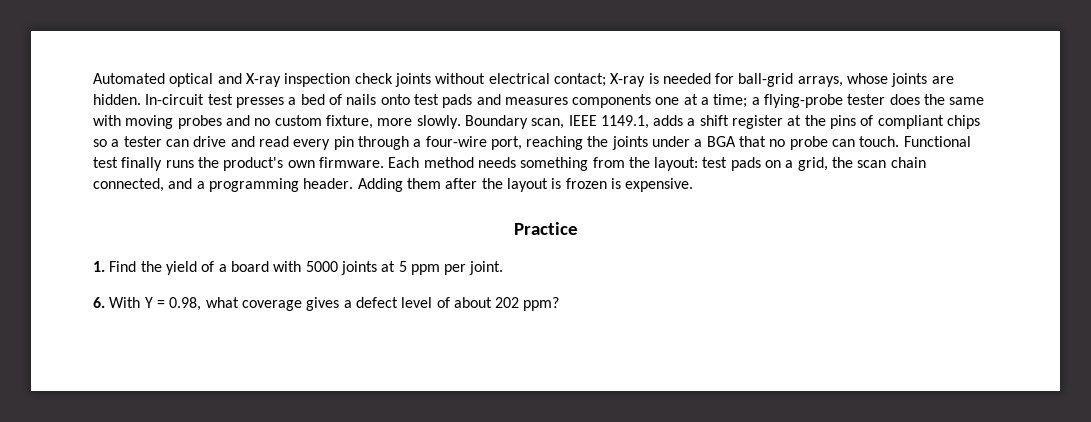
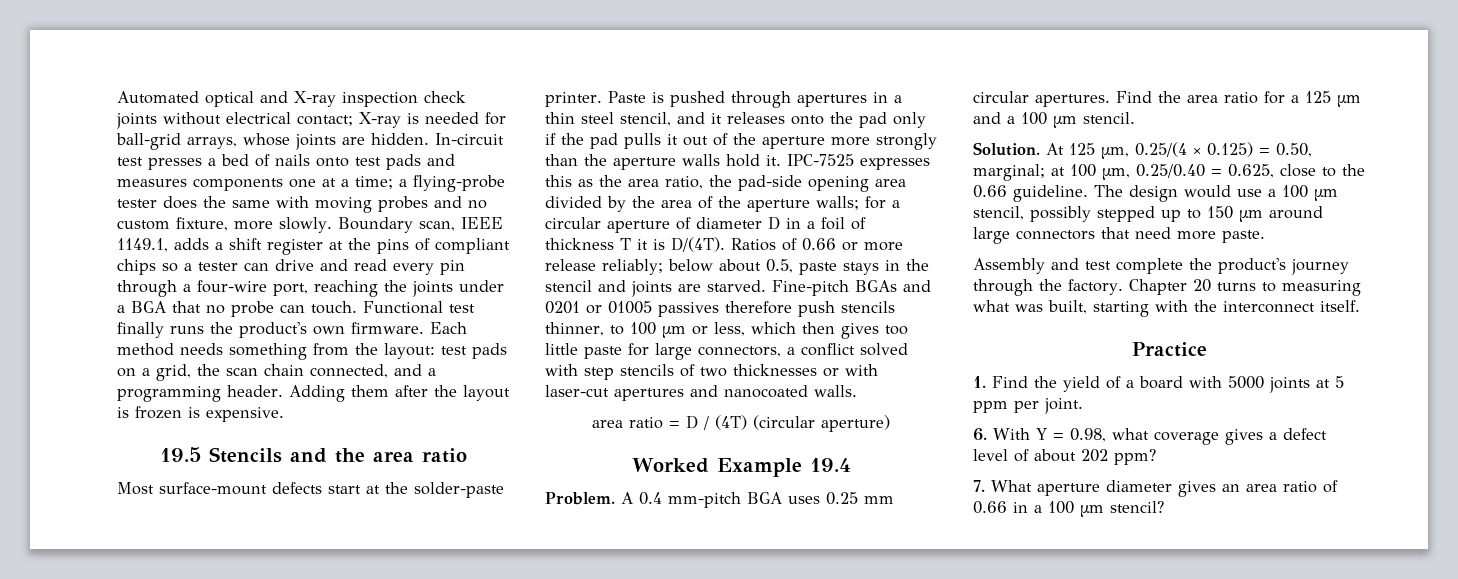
(694, 185) none -> [159,447,467,463] [117,482,504,498] [545,91,902,108] [545,112,926,128] [545,133,937,150] [545,154,930,170] [545,175,906,192] [545,196,900,212] [545,216,866,233] [545,237,903,252] [545,259,929,275] [545,280,931,297] [545,301,895,317] [545,322,908,339] [545,343,908,360] [545,364,878,380] [545,385,857,401] [592,415,890,432] [631,458,851,477] [545,492,894,508] [973,91,1361,107] [973,112,1135,128] [973,142,1312,159] [973,164,1365,181] [973,185,1338,202] [973,206,1323,222] [973,227,1265,244] [973,258,1349,275] [973,279,1361,296] [973,300,1360,317] // 19.5 Stencils and the area ratio // Most surface-mount defects start at the solder-paste printer. Paste is pushed through apertures in a thin steel stencil, and it releases onto the pad only if the pad pulls it out of the aperture more strongly than the aperture walls hold it. IPC-7525 expresses this as the area ratio, the pad-side opening area divided by the area of the aperture walls; for a circular aperture of diameter D in a foil of thickness T it is D/(4T). Ratios of 0.66 or more release reliably; below about 0.5, paste stays in the stencil and joints are starved. Fine-pitch BGAs and 0201 or 01005 passives therefore push stencils thinner, to 100 µm or less, which then gives too little paste for large connectors, a conflict solved with step stencils of two thicknesses or with laser-cut apertures and nanocoated walls. // area ratio = D / (4T) (circular aperture) // Worked Example 19.4 // Problem. A 0.4 mm-pitch BGA uses 0.25 mm circular apertures. Find the area ratio for a 125 µm and a 100 µm stencil. // Solution. At 125 µm, 0.25/(4 × 0.125) = 0.50, marginal; at 100 µm, 0.25/0.40 = 0.625, close to the 0.66 guideline. The design would use a 100 µm stencil, possibly stepped up to 150 µm around large connectors that need more paste. // Assembly and test complete the product's journey through the factory. Chapter 20 turns to measuring what was built, starting with the interconnect itself.
(560, 304) none -> [973,480,1338,497] [973,501,1164,517] // 7. What aperture diameter gives an area ratio of 0.66 in a 100 µm stencil?

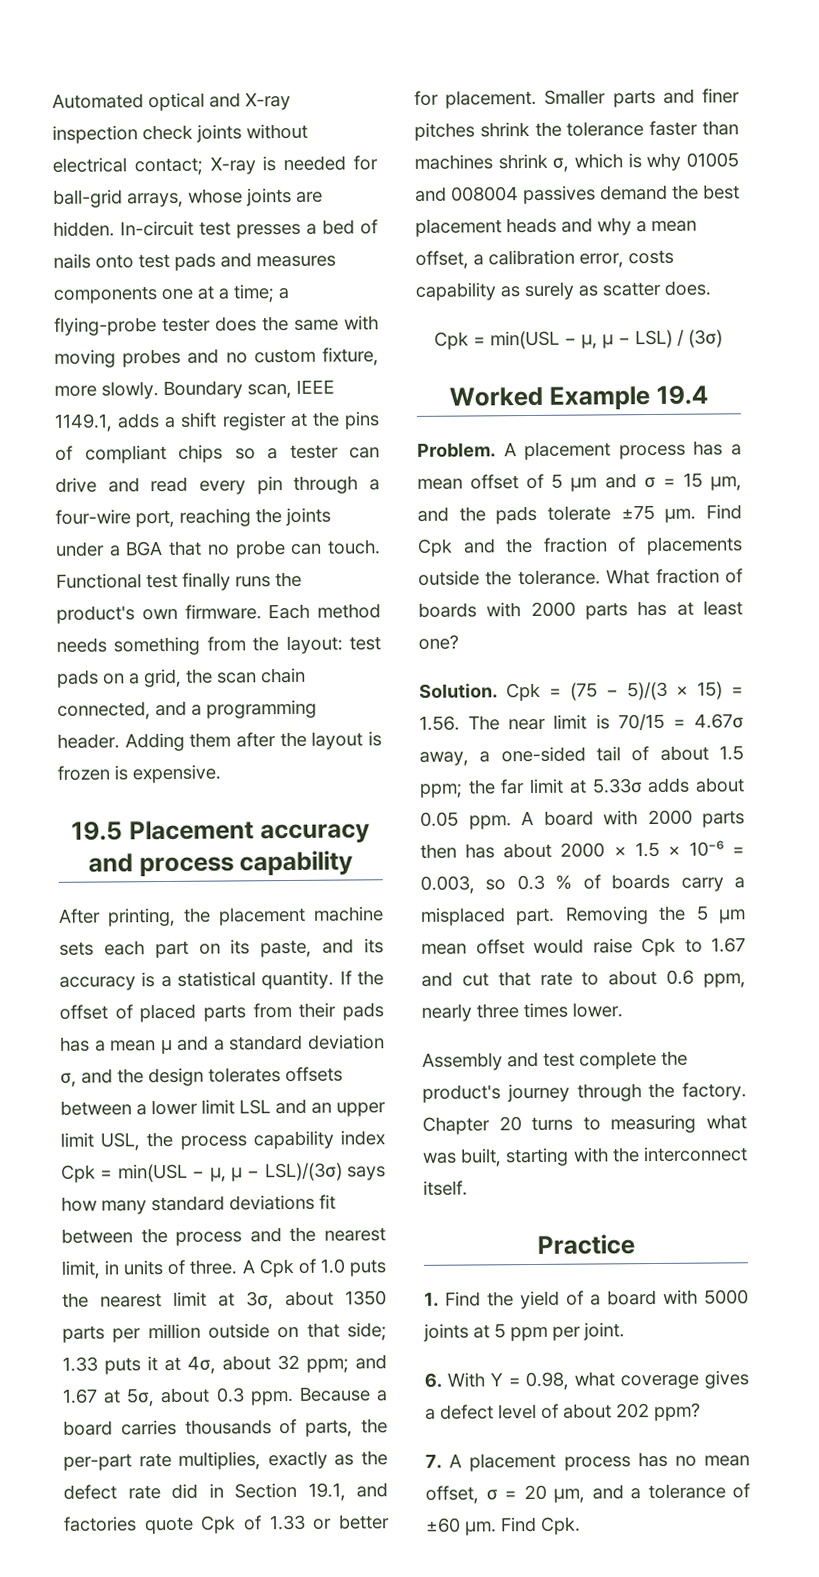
[208,447,467,463] [117,482,504,498] [545,91,902,108] [545,112,926,128] [545,133,937,150] [545,154,930,170] [545,175,906,192] [545,196,900,212] [545,216,866,233] [545,237,903,252] [545,259,929,275] [545,280,931,297] [545,301,895,317] [545,322,908,339] [545,343,908,360] [545,364,878,380] [545,385,857,401] [592,415,890,432] Stencils and the area ratio // Most surface-mount defects start at the solder-paste printer. Paste is pushed through apertures in a thin steel stencil, and it releases onto the pad only if the pad pulls it out of the aperture more strongly than the aperture walls hold it. IPC-7525 expresses this as the area ratio, the pad-side opening area divided by the area of the aperture walls; for a circular aperture of diameter D in a foil of thickness T it is D/(4T). Ratios of 0.66 or more release reliably; below about 0.5, paste stays in the stencil and joints are starved. Fine-pitch BGAs and 0201 or 01005 passives therefore push stencils thinner, to 100 µm or less, which then gives too little paste for large connectors, a conflict solved with step stencils of two thicknesses or with laser-cut apertures and nanocoated walls. // area ratio = D / (4T) (circular aperture) -> [129,820,370,844] [87,850,354,877] [58,906,384,927] [59,938,384,959] [59,970,384,991] [59,1002,384,1023] [60,1034,385,1055] [60,1066,343,1087] [60,1098,386,1117] [60,1130,385,1151] [61,1162,386,1183] [61,1194,336,1215] [61,1226,386,1246] [61,1258,386,1279] [62,1290,387,1310] [62,1322,388,1343] [62,1354,387,1375] [62,1386,388,1407] [63,1418,389,1437] [63,1450,388,1471] [63,1482,388,1501] [63,1514,390,1535] [414,88,740,109] [414,120,739,141] [414,152,739,172] [415,184,740,205] [415,217,697,237] [415,249,674,269] [415,280,711,301] [434,329,723,350] Placement accuracy and process capability // After printing, the placement machine sets each part on its paste, and its accuracy is a statistical quantity. If the offset of placed parts from their pads has a mean µ and a standard deviation σ, and the design tolerates offsets between a lower limit LSL and an upper limit USL, the process capability index Cpk = min(USL − µ, µ − LSL)/(3σ) says how many standard deviations fit between the process and the nearest limit, in units of three. A Cpk of 1.0 puts the nearest limit at 3σ, about 1350 parts per million outside on that side; 1.33 puts it at 4σ, about 32 ppm; and 1.67 at 5σ, about 0.3 ppm. Because a board carries thousands of parts, the per-part rate multiplies, exactly as the defect rate did in Section 19.1, and factories quote Cpk of 1.33 or better for placement. Smaller parts and finer pitches shrink the tolerance faster than machines shrink σ, which is why 01005 and 008004 passives demand the best placement heads and why a mean offset, a calibration error, costs capability as surely as scatter does. // Cpk = min(USL − µ, µ − LSL) / (3σ)
[639,492,894,508] [973,91,1361,107] [973,112,1135,128] [973,142,1312,159] [973,164,1365,181] [973,185,1338,202] [973,206,1323,222] [973,227,1265,244] 0.4 mm-pitch BGA uses 0.25 mm circular apertures. Find the area ratio for a 125 µm and a 100 µm stencil. // Solution. At 125 µm, 0.25/(4 × 0.125) = 0.50, marginal; at 100 µm, 0.25/0.40 = 0.625, close to the 0.66 guideline. The design would use a 100 µm stencil, possibly stepped up to 150 µm around large connectors that need more paste. -> [524,440,742,461] [417,472,742,492] [417,504,742,525] [417,536,743,557] [418,568,743,586] [418,600,743,620] [418,634,459,650] [419,681,744,702] [419,713,744,731] [419,745,744,766] [419,777,745,798] [420,809,745,830] [420,840,745,859] [420,873,745,894] [420,905,746,926] [421,937,746,957] [421,969,746,988] [421,1002,623,1022] placement process has a mean offset of 5 µm and σ = 15 µm, and the pads tolerate ±75 µm. Find Cpk and the fraction of placements outside the tolerance. What fraction of boards with 2000 parts has at least one? // Solution. Cpk = (75 − 5)/(3 × 15) = 1.56. The near limit is 70/15 = 4.67σ away, a one-sided tail of about 1.5 ppm; the far limit at 5.33σ adds about 0.05 ppm. A board with 2000 parts then has about 2000 × 1.5 × 10⁻⁶ = 0.003, so 0.3 % of boards carry a misplaced part. Removing the 5 µm mean offset would raise Cpk to 1.67 and cut that rate to about 0.6 ppm, nearly three times lower.
[991,480,1338,497] [973,501,1164,517] What aperture diameter gives an area ratio of 0.66 in a 100 µm stencil? -> [449,1451,750,1472] [425,1483,750,1504] [425,1516,581,1536] A placement process has no mean offset, σ = 20 µm, and a tolerance of ±60 µm. Find Cpk.

